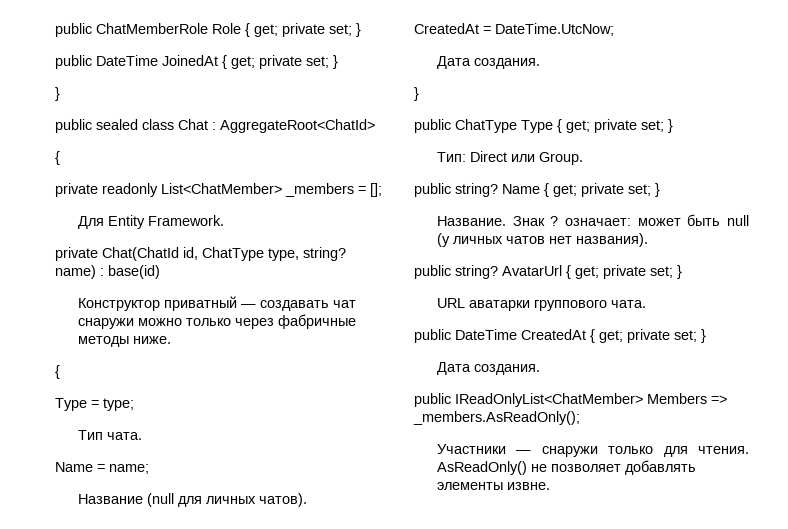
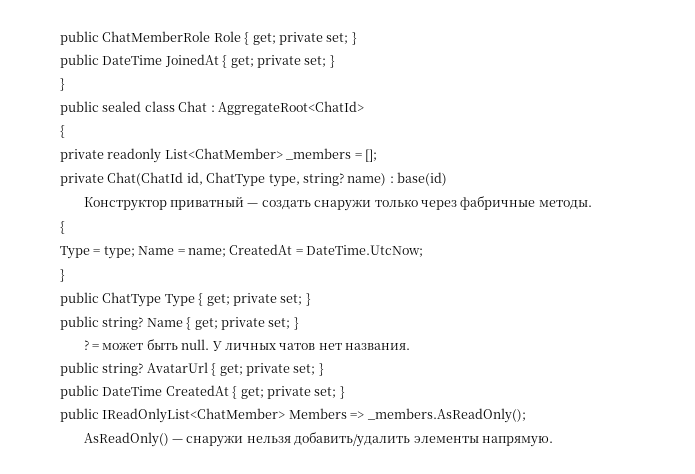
[78,215,225,229] // Для Entity Framework. -> (377, 155) none
[260,300,357,311] [78,318,183,329] создавать чат снаружи можно -> [261,199,372,211] создать снаружи
[78,336,172,347] методы ниже. -> [538,200,592,210] методы.
[78,430,143,440] // Тип чата. // -> (135, 252) none
[78,493,308,507] // Название (null для личных чатов). // -> (226, 252) none
[437,56,541,69] // Дата создания. -> (423, 251) none
[437,151,584,165] // Тип: Direct или Group. -> (311, 299) none
[437,214,749,226] [437,233,451,247] Название. Знак ? означает: может быть null (у -> [83,339,222,351] ? = может быть null. У
[576,233,649,247] названия). -> [345,343,411,350] названия.
[437,298,647,311] // URL аватарки группового чата. -> (324, 369) none
[437,362,541,375] // Дата создания. -> (345, 392) none
[437,444,507,454] Участники -> [83,432,169,447] AsReadOnly()
[608,446,749,457] [437,460,697,475] [437,482,551,490] только для чтения. AsReadOnly() не позволяет добавлять элементы извне. -> [246,432,553,447] нельзя добавить/удалить элементы напрямую.

